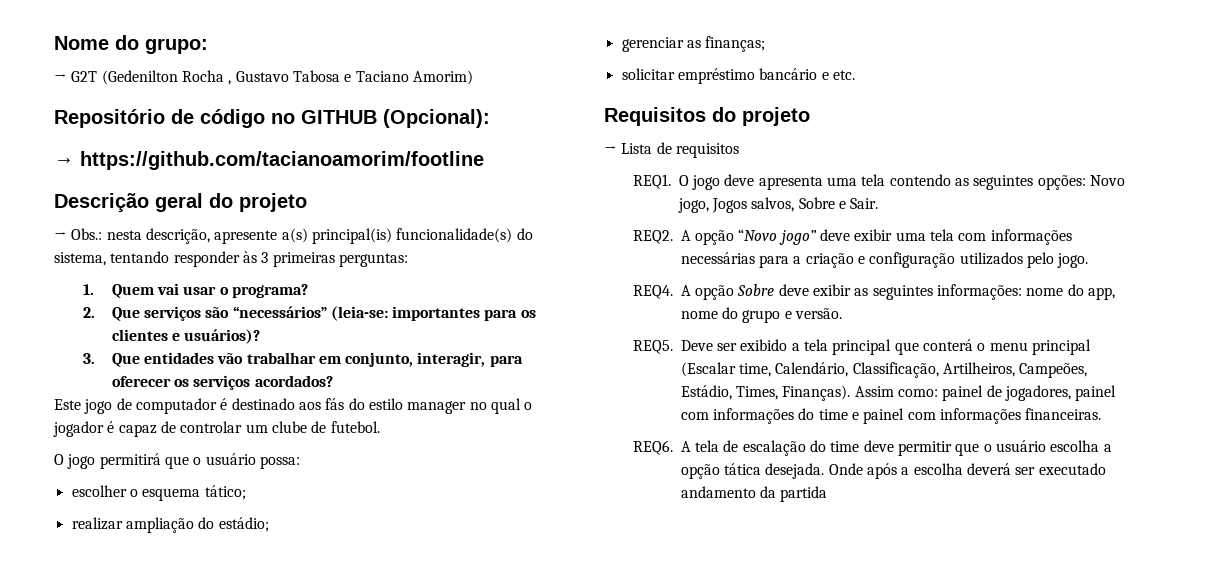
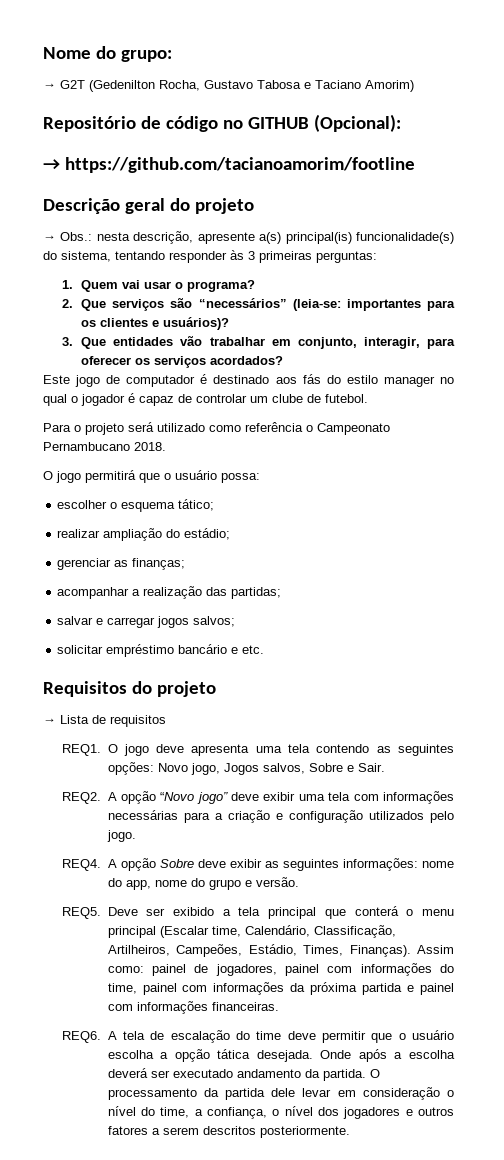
[181,70,232,85] Rocha , -> [159,80,200,91] Rocha,
(380, 427) none -> [43,422,390,435] [43,442,166,451] // Para o projeto será utilizado como referência o Campeonato Pernambucano 2018.
(766, 44) none -> [57,586,282,599] [57,616,236,628] // acompanhar a realização das partidas; // salvar e carregar jogos salvos;
[818,409,848,420] time -> [107,982,403,995] time, painel com informações da próxima partida
[780,486,828,502] partida -> [322,1069,380,1081] [107,1087,455,1100] [107,1106,455,1119] [107,1126,350,1138] partida. O processamento da partida dele levar em consideração o nível do time, a confiança, o nível dos jogadores e outros fatores a serem descritos posteriormente.

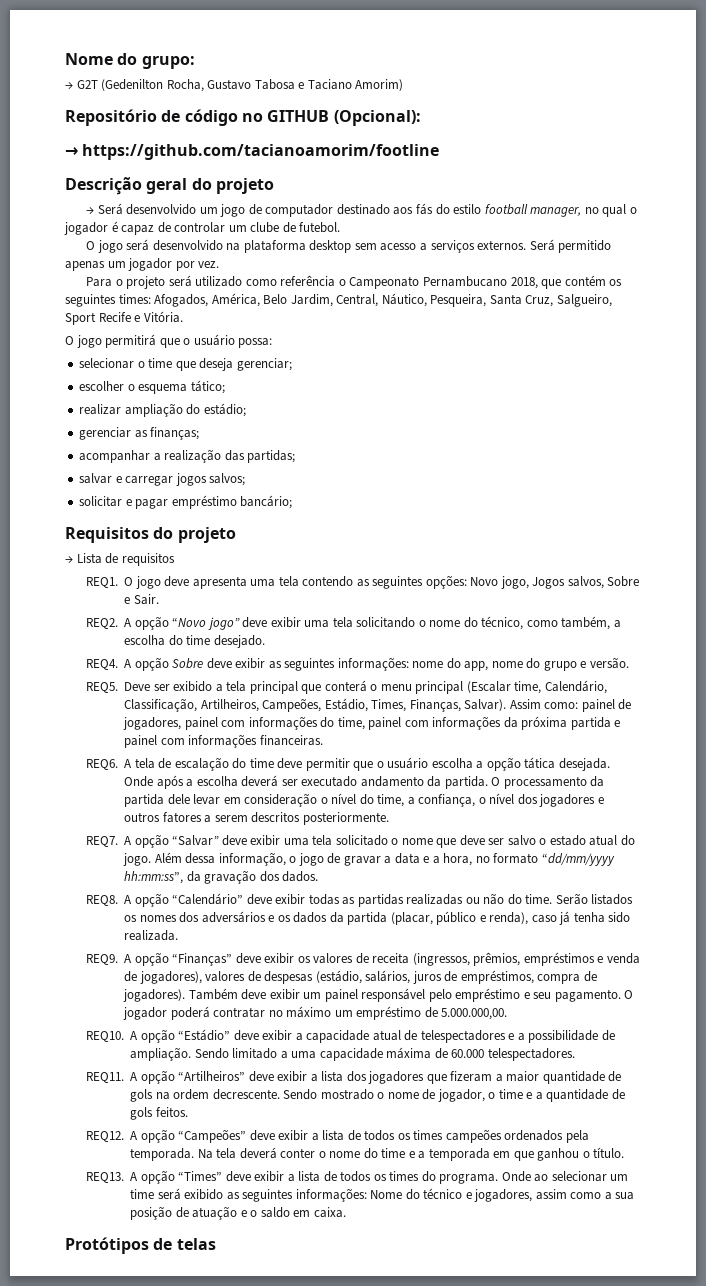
[60,231,454,244] [43,250,377,263] [62,280,256,292] [62,298,455,311] [81,317,230,330] [62,336,456,349] [81,356,284,368] [43,375,70,384] Obs.: nesta descrição, apresente a(s) principal(is) funcionalidade(s) do sistema, tentando responder às 3 primeiras perguntas: // 1. Quem vai usar o programa? // 2. Que serviços são “necessários” (leia-se: importantes para os clientes e usuários)? // 3. Que entidades vão trabalhar em conjunto, interagir, para oferecer os serviços acordados? // Este -> [97,203,218,215] Será desenvolvido um
[200,374,208,384] é -> (334, 210) none
[383,376,435,387] manager -> [484,204,582,217] football manager,
(368, 398) none -> [86,239,612,253] [65,258,220,271] // O jogo será desenvolvido na plataforma desktop sem acesso a serviços externos. Será permitido apenas um jogador por vez.
[134,442,166,451] 2018. -> [510,275,623,289] [65,293,612,307] [65,311,183,325] 2018, que contém os seguintes times: Afogados, América, Belo Jardim, Central, Náutico, Pesqueira, Santa Cruz, Salgueiro, Sport Recife e Vitória.
(260, 478) none -> [79,358,292,371] // selecionar o time que deseja gerenciar;
[106,644,265,657] empréstimo bancário e etc. -> [125,495,293,509] e pagar empréstimo bancário;
[353,791,455,804] [107,810,454,823] [106,830,136,842] com informações necessárias para a criação e configuração utilizados pelo jogo. -> [356,616,621,630] [124,635,265,648] solicitando o nome do técnico, como também, a escolha do time desejado.
[349,945,411,957] Finanças). -> [409,699,507,712] Finanças, Salvar).
(350, 1132) none -> [85,834,635,848] [123,852,615,866] [124,870,319,884] [85,893,634,907] [124,911,631,925] [124,930,179,941] [85,952,640,966] [124,970,597,984] [123,988,634,1002] [123,1006,508,1020] [85,1029,615,1043] [130,1047,575,1061] [85,1070,622,1084] [130,1089,625,1102] [130,1107,188,1120] [85,1129,589,1143] [130,1147,625,1161] [85,1170,629,1184] [130,1188,635,1202] [130,1206,346,1220] [65,1237,216,1254] // REQ7. A opção “Salvar” deve exibir uma tela solicitado o nome que deve ser salvo o estado atual do jogo. Além dessa informação, o jogo de gravar a data e a hora, no formato “dd/mm/yyyy hh:mm:ss”, da gravação dos dados. // REQ8. A opção “Calendário” deve exibir todas as partidas realizadas ou não do time. Serão listados os nomes dos adversários e os dados da partida (placar, público e renda), caso já tenha sido realizada. // REQ9. A opção “Finanças” deve exibir os valores de receita (ingressos, prêmios, empréstimos e venda de jogadores), valores de despesas (estádio, salários, juros de empréstimos, compra de jogadores). Também deve exibir um painel responsável pelo empréstimo e seu pagamento. O jogador poderá contratar no máximo um empréstimo de 5.000.000,00. // REQ10. A opção “Estádio” deve exibir a capacidade atual de telespectadores e a possibilidade de ampliação. Sendo limitado a uma capacidade máxima de 60.000 telespectadores. // REQ11. A opção “Artilheiros” deve exibir a lista dos jogadores que fizeram a maior quantidade de gols na ordem decrescente. Sendo mostrado o nome de jogador, o time e a quantidade de gols feitos. // REQ12. A opção “Campeões” deve exibir a lista de todos os times campeões ordenados pela temporada. Na tela deverá conter o nome do time e a temporada em que ganhou o título. // REQ13. A opção “Times” deve exibir a lista de todos os times do programa. Onde ao selecionar um time será exibido as seguintes informações: Nome do técnico e jogadores, assim como a sua posição de atuação e o saldo em caixa. // Protótipos de telas

